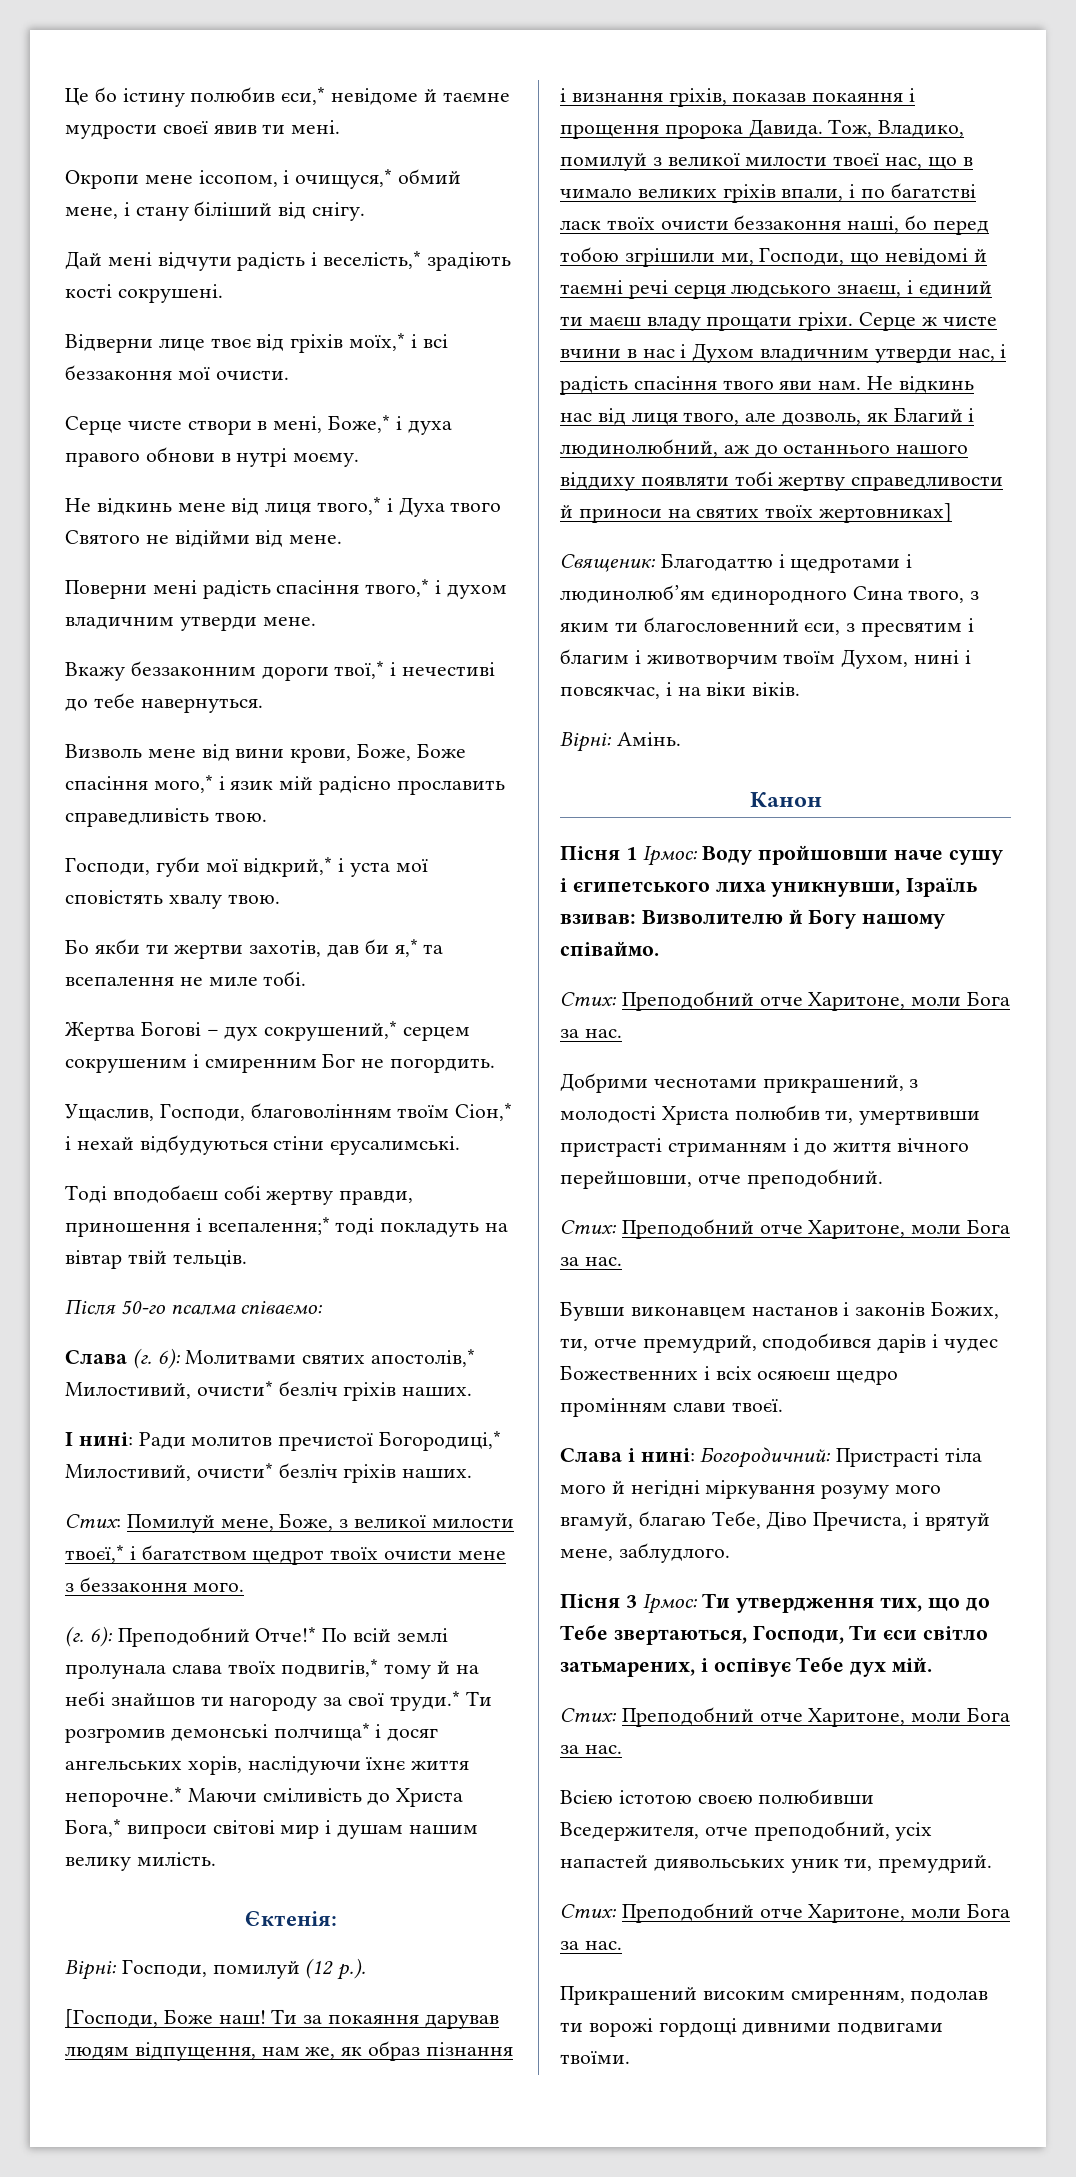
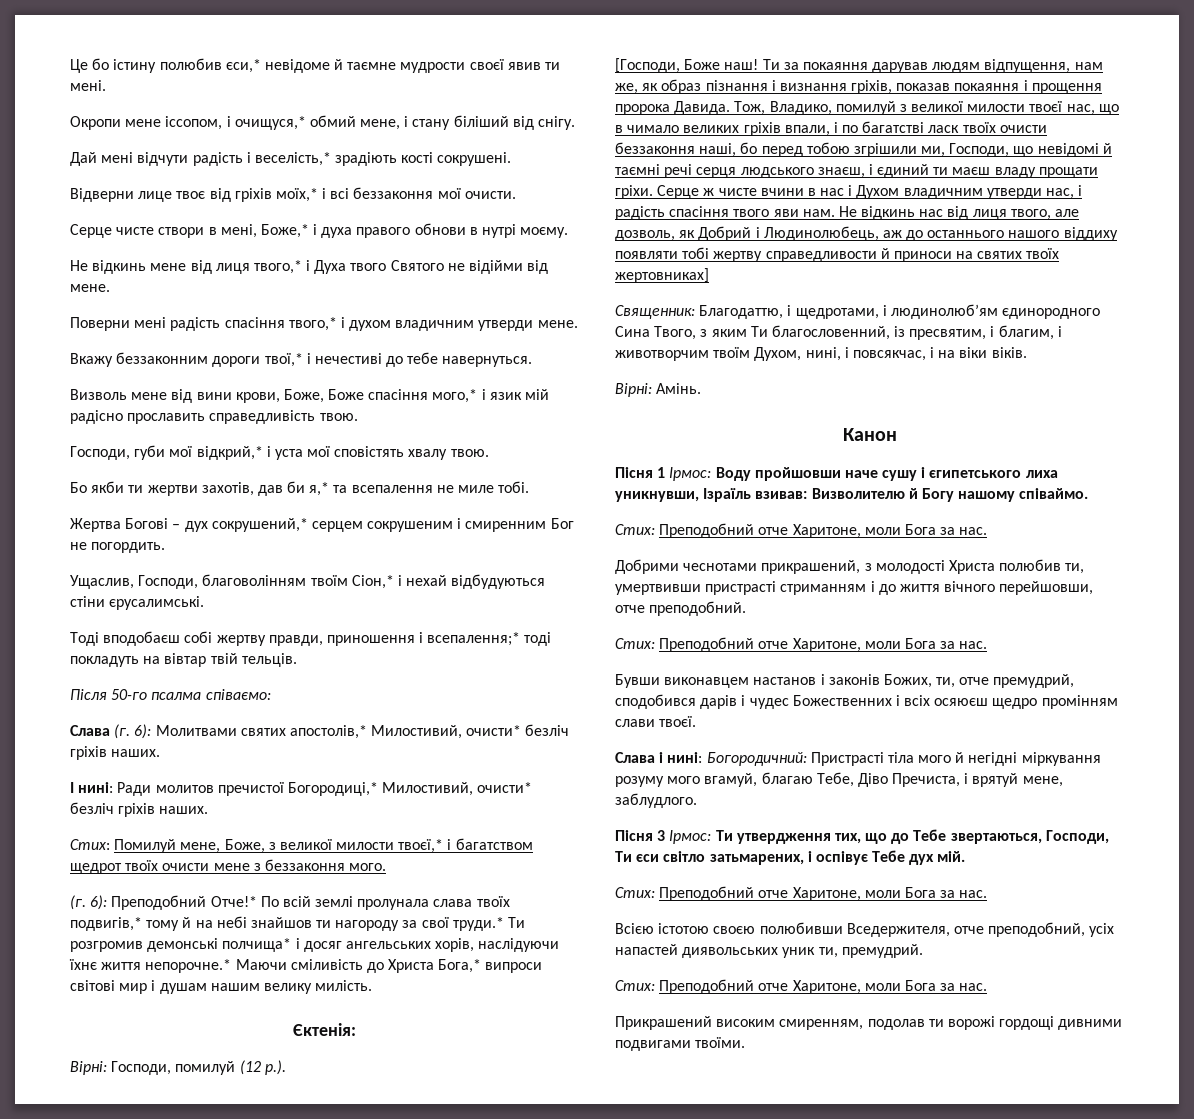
[893,407,975,422] [560,439,718,457] Благий і людинолюбний, -> [698,226,879,241] Добрий і Людинолюбець,
[560,553,901,573] Священик: Благодаттю і щедротами -> [615,305,879,319] Священник: Благодаттю, і щедротами,
[908,590,965,603] твого, -> [654,326,697,340] Твого,
[614,617,974,637] [560,649,629,664] ти благословенний єси, з пресвятим і благим -> [750,325,1054,340] Ти благословенний, із пресвятим, і благим,
[914,650,960,664] нині -> [805,347,841,361] нині,

